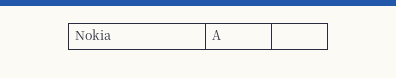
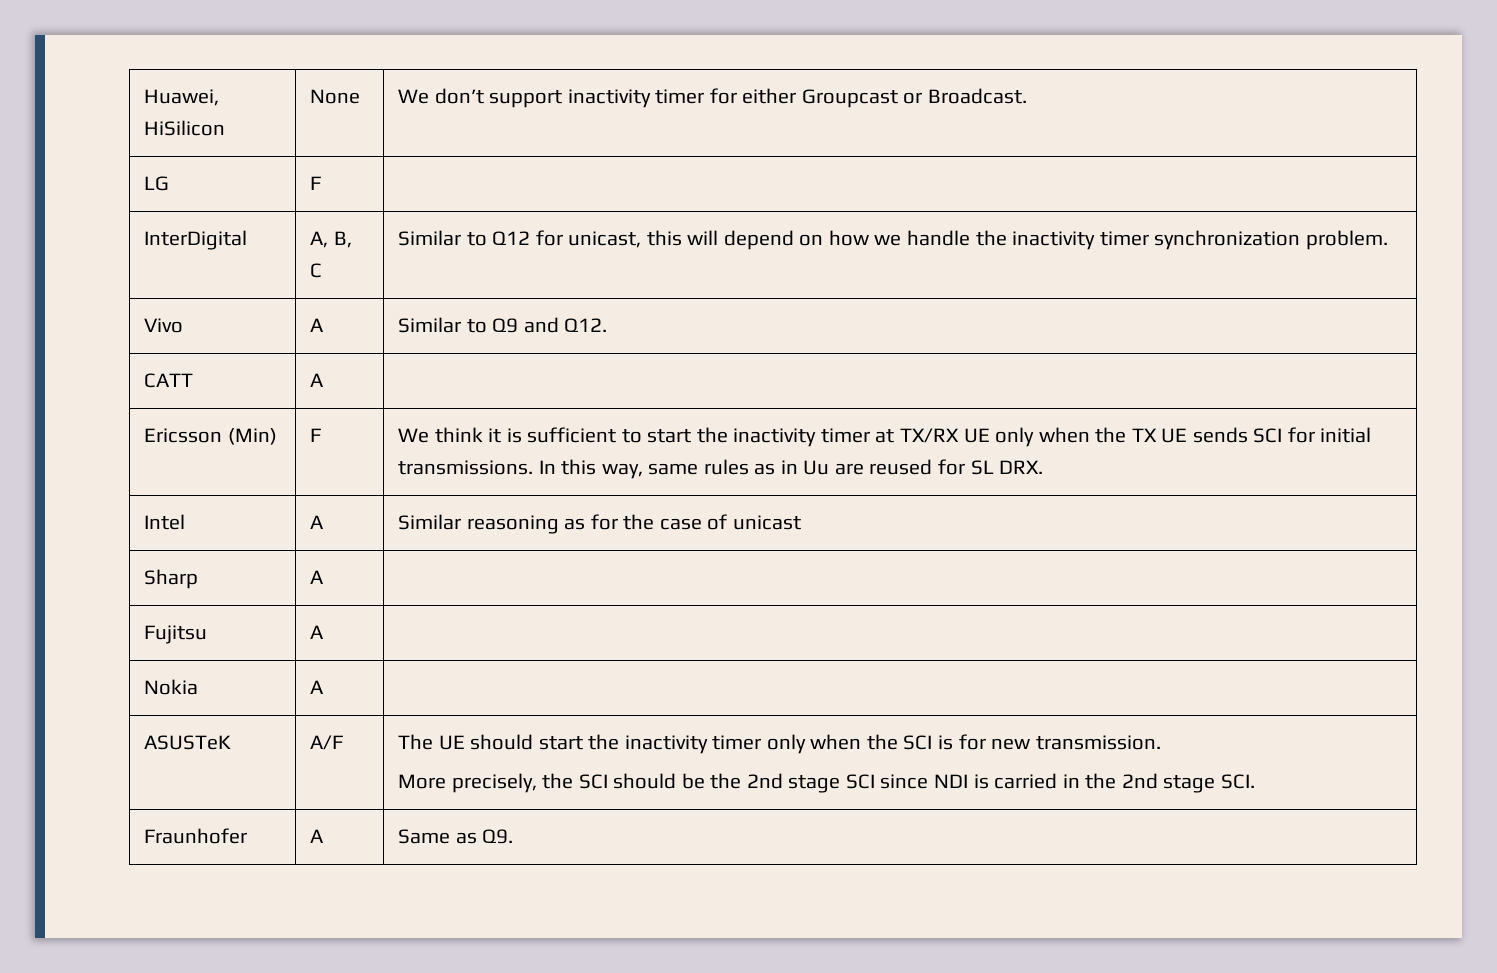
[75,29,112,40] [212,30,222,40] Nokia | A | -> [144,89,220,106] [144,120,226,136] [310,89,361,104] [398,88,1027,108] [144,176,170,191] [310,176,322,190] [144,230,248,250] [310,231,352,248] [310,263,323,278] [398,230,1388,250] [144,318,184,333] [310,318,325,332] [398,317,608,333] [144,373,194,388] [310,373,325,387] [144,428,277,445] [310,428,322,442] [398,427,1372,447] [398,459,1044,479] [144,514,186,530] [310,515,325,529] [398,514,801,534] [144,569,199,589] [310,570,325,584] [144,625,208,644] [310,625,325,639] [144,679,199,695] [310,680,325,694] [144,735,232,750] [310,735,344,750] [398,734,1161,754] [398,773,1255,793] [144,828,248,844] [310,829,325,843] [398,829,514,844] Huawei, HiSilicon | None | We don’t support inactivity timer for either Groupcast or Broadcast. // LG | F | // InterDigital | A, B, C | Similar to Q12 for unicast, this will depend on how we handle the inactivity timer synchronization problem. // Vivo | A | Similar to Q9 and Q12. // CATT | A | // Ericsson (Min) | F | We think it is sufficient to start the inactivity timer at TX/RX UE only when the TX UE sends SCI for initial transmissions. In this way, same rules as in Uu are reused for SL DRX. // Intel | A | Similar reasoning as for the case of unicast // Sharp | A | // Fujitsu | A | // Nokia | A | // ASUSTeK | A/F | The UE should start the inactivity timer only when the SCI is for new transmission. // More precisely, the SCI should be the 2nd stage SCI since NDI is carried in the 2nd stage SCI. // Fraunhofer | A | Same as Q9.

